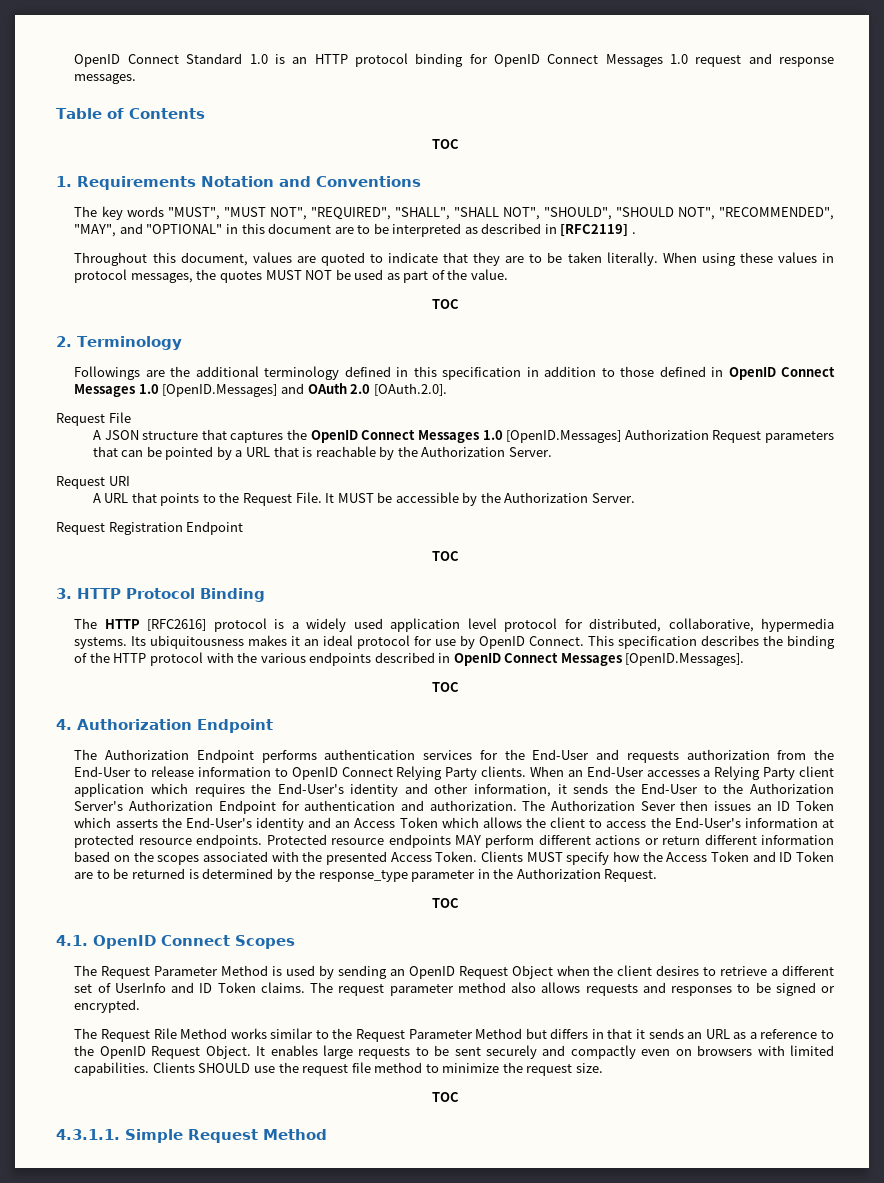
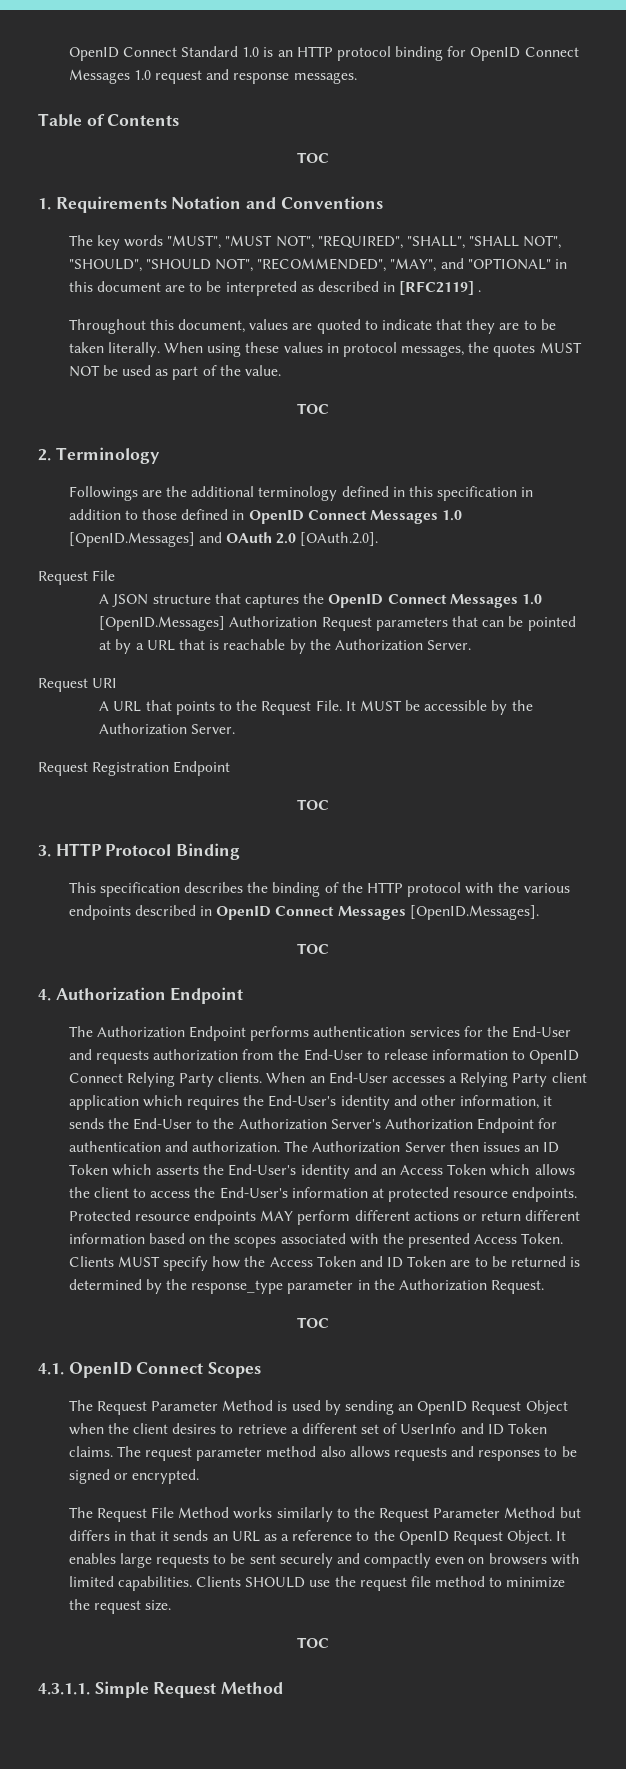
(214, 453) none -> [99,640,112,650] at
[74,618,835,632] [74,635,585,649] The HTTP [RFC2616] protocol is a widely used application level protocol for distributed, collaborative, hypermedia systems. Its ubiquitousness makes it an ideal protocol for use by OpenID Connect. -> (241, 851) none
[640,801,676,811] Sever -> [404,1142,446,1152] Server
[153,1028,177,1039] Rile -> [150,1507,174,1518] File
[270,1028,314,1039] similar -> [276,1507,333,1522] similarly

